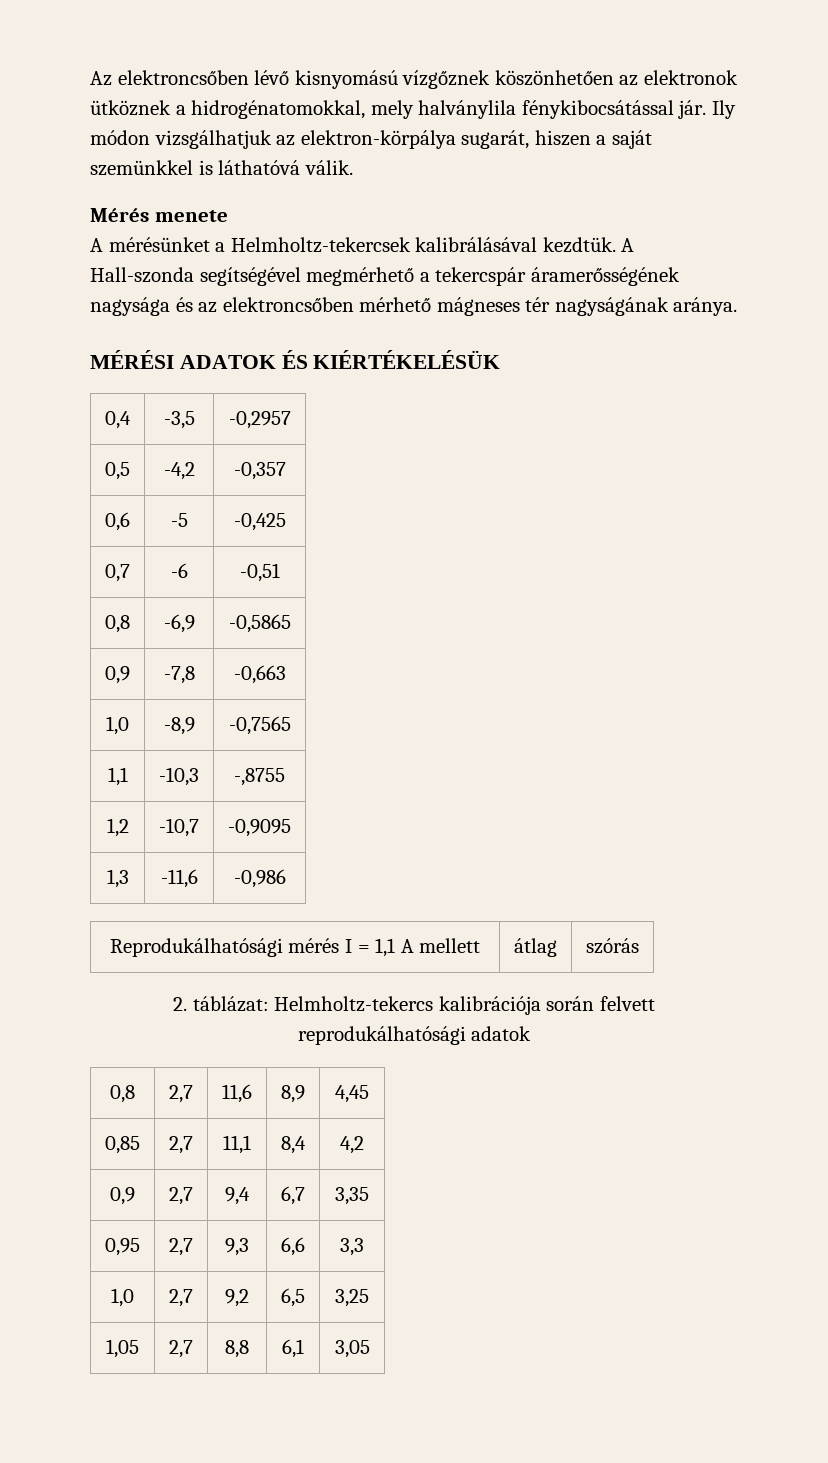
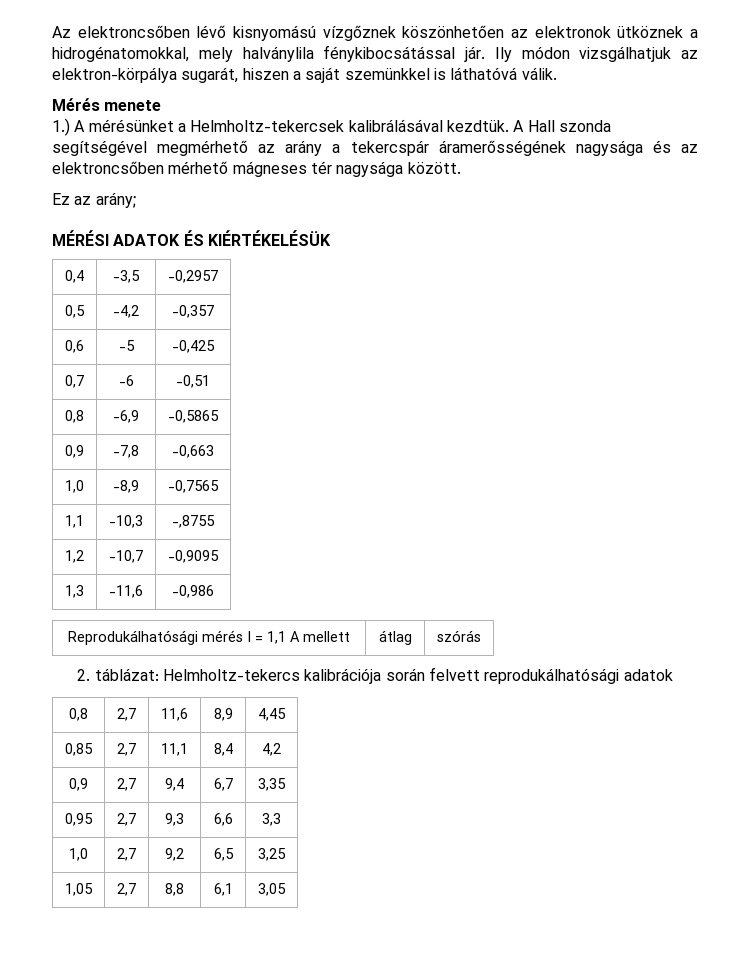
(228, 216) none -> [52,118,70,136] 1.)
[90,267,415,286] Hall-szonda segítségével megmérhető -> [527,120,611,132] [52,140,323,156] Hall szonda segítségével megmérhető az arány
[554,297,738,316] nagyságának aránya. -> [336,161,461,177] [52,192,136,208] nagysága között. // Ez az arány;

